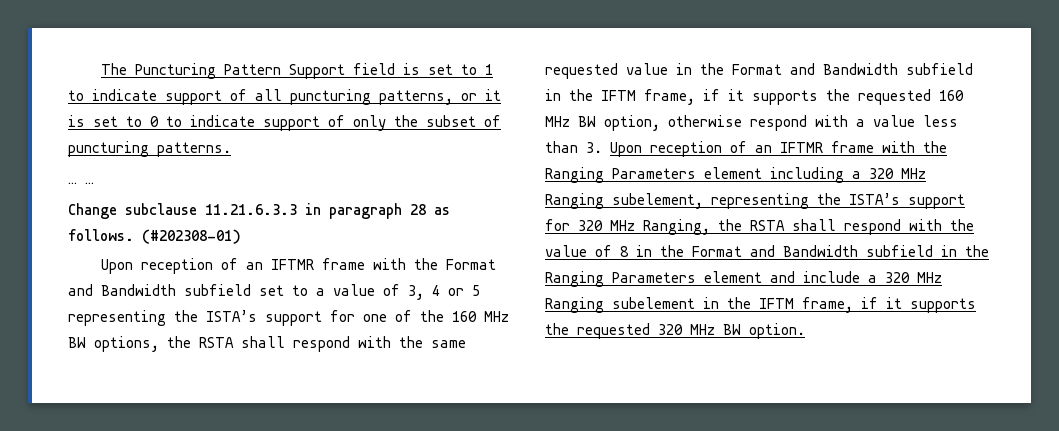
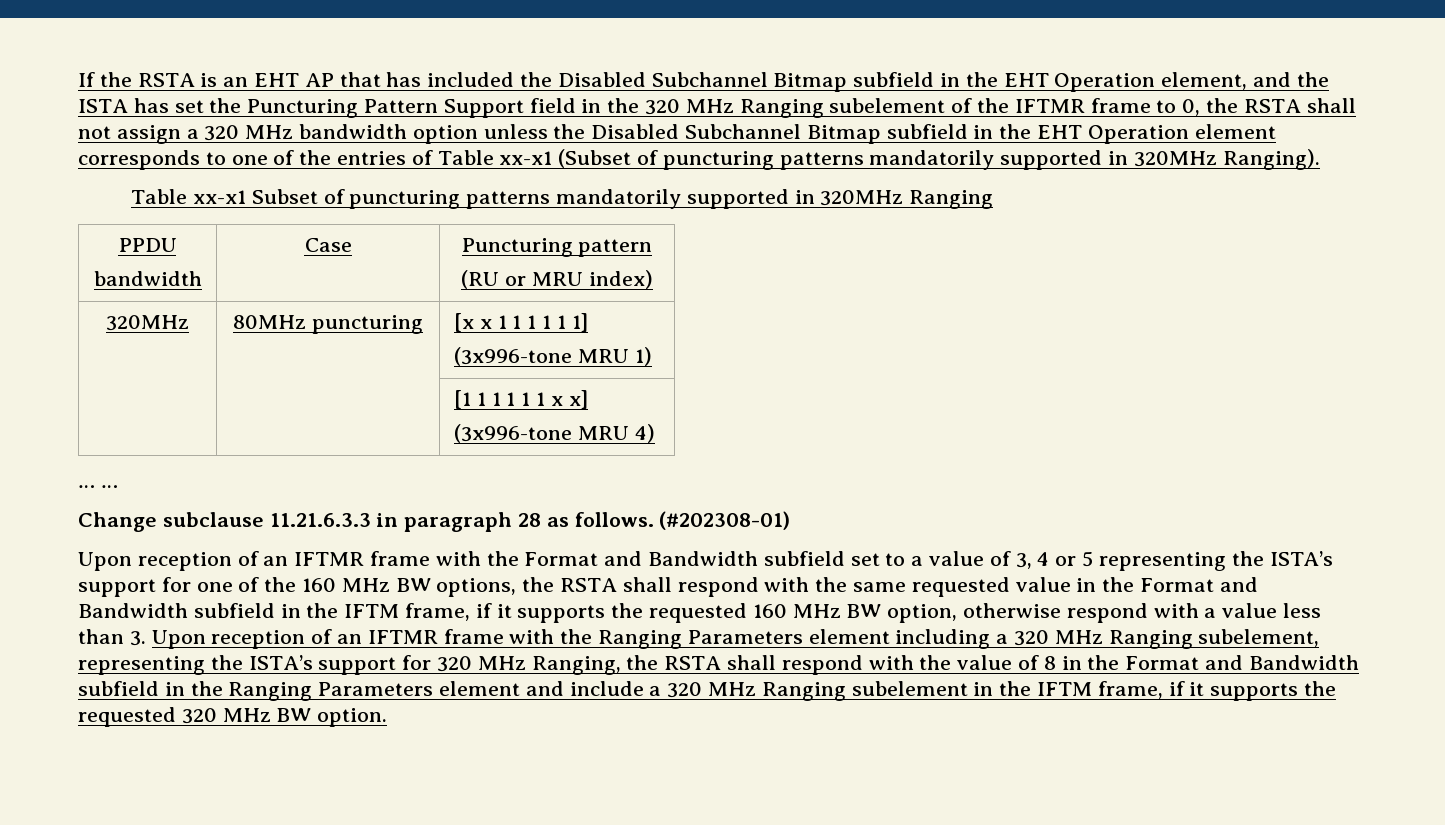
[101,63,494,79] [68,89,501,105] [68,115,501,131] [68,141,231,157] The Puncturing Pattern Support field is set to 1 to indicate support of all puncturing patterns, or it is set to 0 to indicate support of only the subset of puncturing patterns. -> [78,72,1329,92] [78,98,1356,118] [78,124,1276,144] [78,149,1320,170] [131,189,994,209] [118,238,177,252] [93,271,202,286] [304,238,352,252] [461,238,653,257] [461,270,653,289] [106,315,189,331] [233,315,423,334] [453,313,588,332] [453,347,652,366] [453,390,588,409] [453,424,655,443] If the RSTA is an EHT AP that has included the Disabled Subchannel Bitmap subfield in the EHT Operation element, and the ISTA has set the Puncturing Pattern Support field in the 320 MHz Ranging subelement of the IFTMR frame to 0, the RSTA shall not assign a 320 MHz bandwidth option unless the Disabled Subchannel Bitmap subfield in the EHT Operation element corresponds to one of the entries of Table xx-x1 (Subset of puncturing patterns mandatorily supported in 320MHz Ranging). // Table xx-x1 Subset of puncturing patterns mandatorily supported in 320MHz Ranging // PPDU // bandwidth | Case | Puncturing pattern // (RU or MRU index) // 320MHz | 80MHz puncturing | [x x 1 1 1 1 1 1] // (3x996-tone MRU 1) // | | [1 1 1 1 1 1 x x] // (3x996-tone MRU 4)

